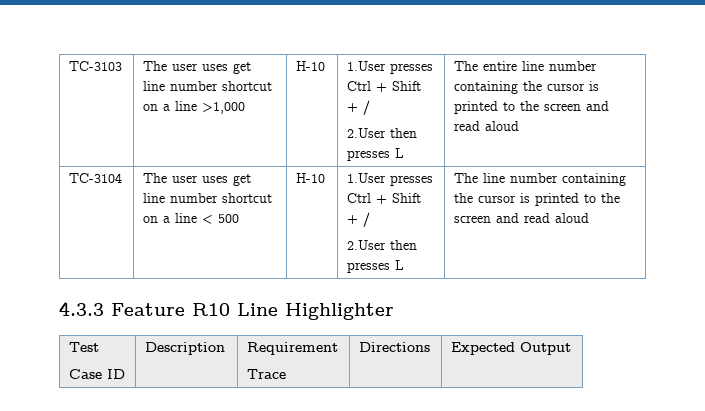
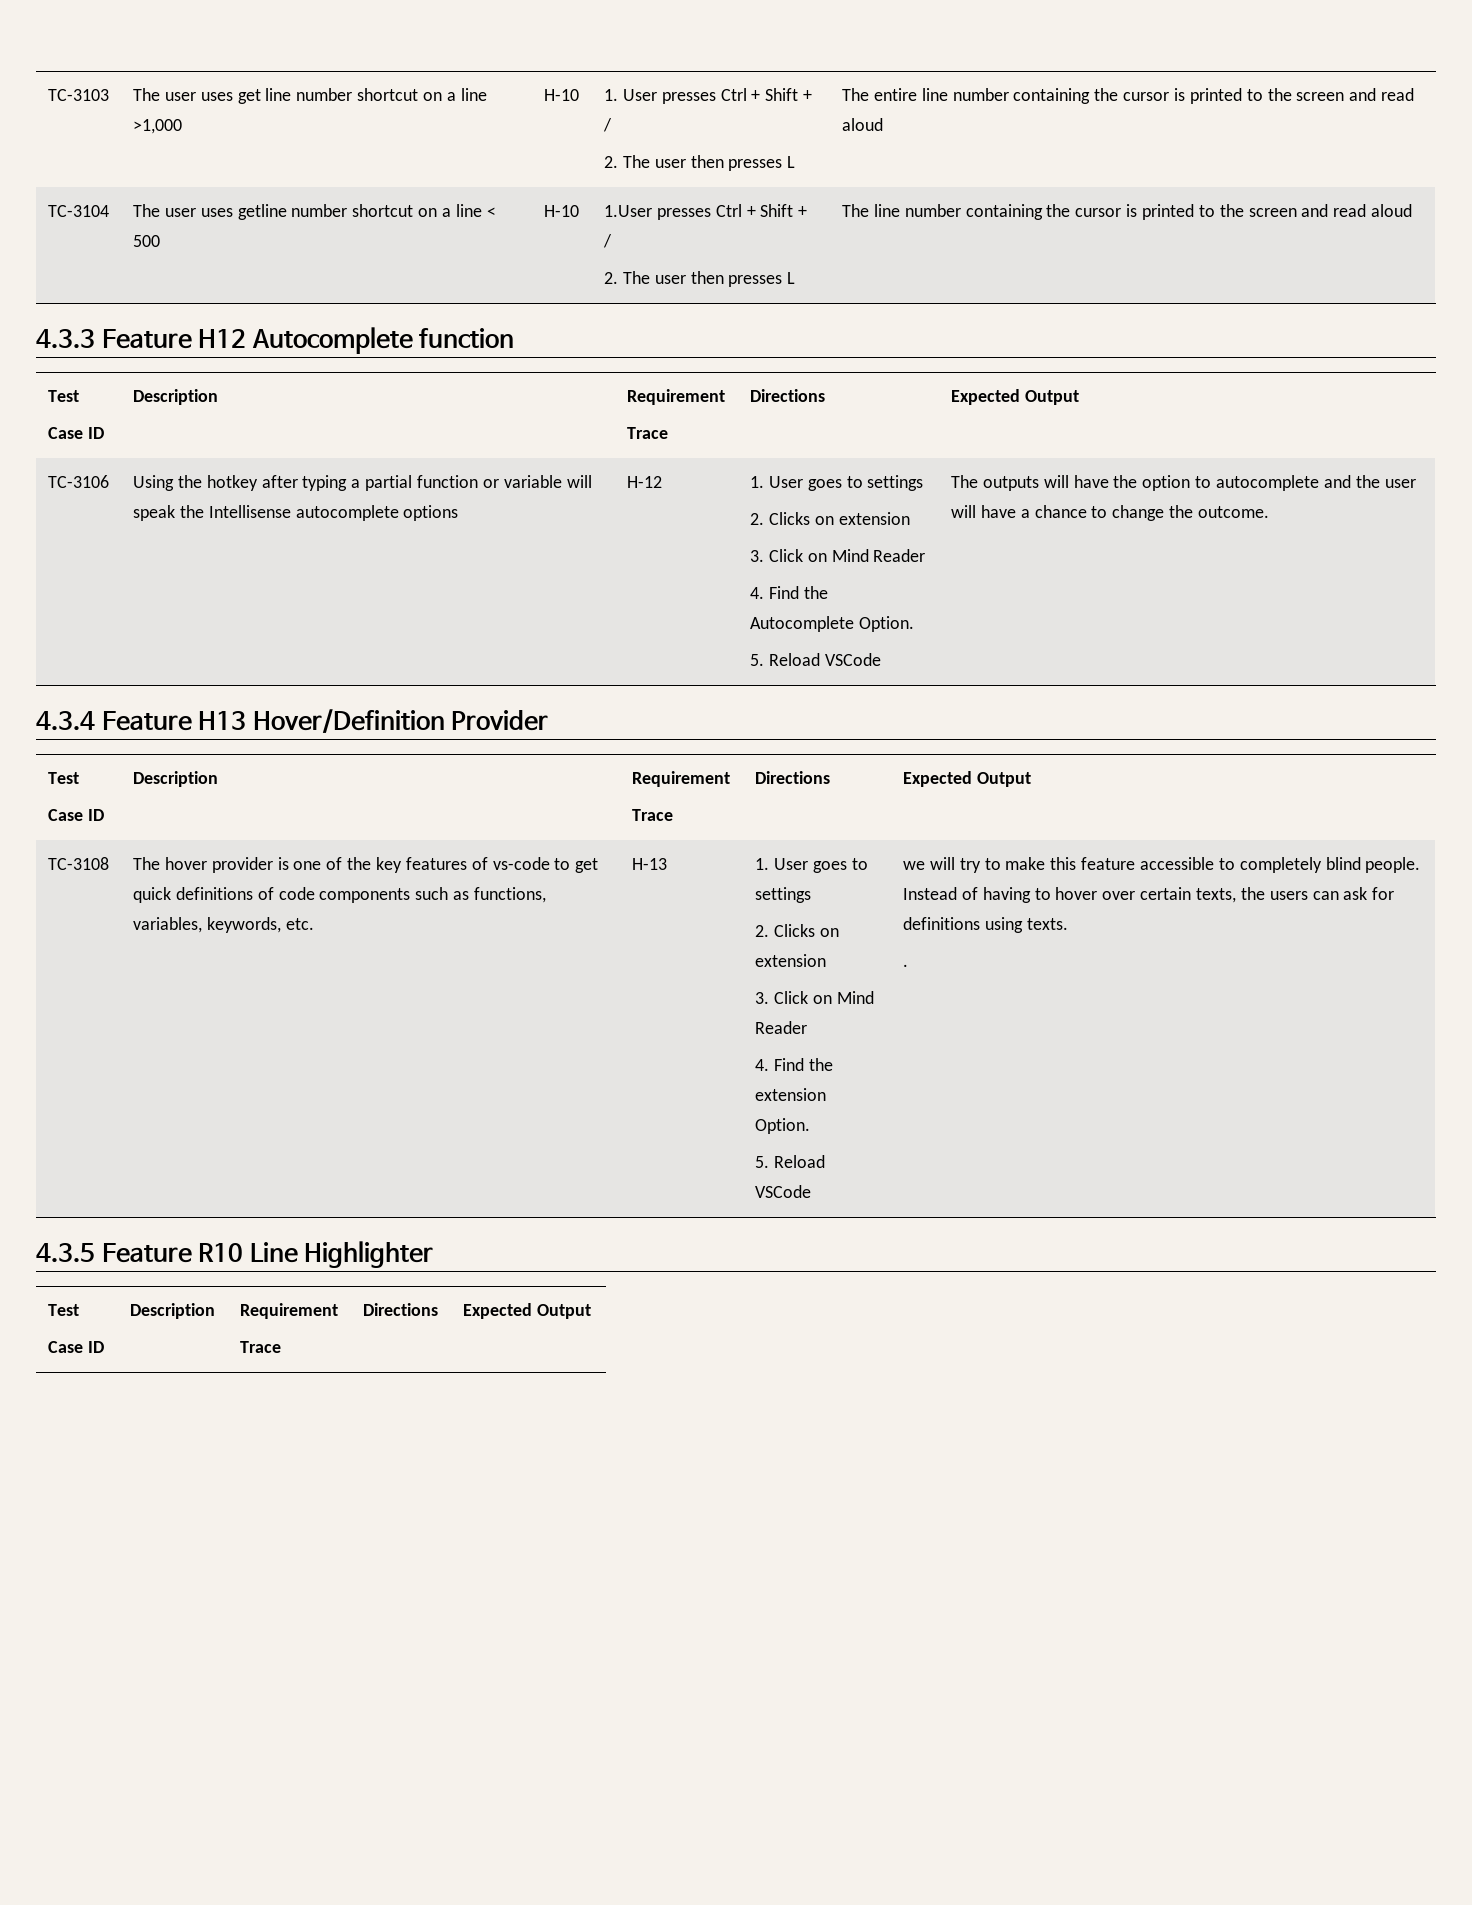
[347,61,434,74] [347,81,422,92] [347,100,371,115] [347,128,387,138] 1.User presses Ctrl + Shift + / // 2.User -> [603,88,813,104] [602,118,612,132] [603,155,686,168] 1. User presses Ctrl + Shift + / // 2. The user
[233,174,252,186] [143,193,166,203] get line -> [237,204,287,220] getline
[347,240,387,250] 2.User -> [603,271,686,284] 2. The user
(185, 309) none -> [198,327,515,354] [47,390,79,402] [47,427,104,439] [132,389,218,405] [626,389,725,405] [626,427,668,439] [749,389,825,402] [950,389,1079,405] [47,475,109,488] [132,475,592,491] [132,505,459,521] [626,476,662,488] [749,475,924,491] [749,512,910,525] [749,549,926,562] [749,586,828,599] [749,616,914,632] [749,653,881,666] [950,475,1416,491] [950,505,1270,521] [36,709,549,733] [47,772,79,784] [47,809,104,821] [132,771,218,787] [631,771,730,787] [631,809,673,821] [754,771,830,784] [902,771,1031,787] [47,857,109,870] [132,857,599,873] [132,887,547,903] [132,917,314,933] [631,858,667,870] [754,858,868,873] [754,887,811,903] [754,924,839,937] [754,954,826,967] [754,991,874,1004] [754,1021,807,1034] [754,1058,833,1071] [754,1088,826,1101] [754,1118,810,1134] [754,1155,825,1168] [754,1185,811,1198] [902,857,1421,873] [902,887,1395,903] [902,917,1068,933] [902,964,908,967] [36,1243,192,1263] H12 Autocomplete function // Test // Case ID | Description | Requirement // Trace | Directions | Expected Output // TC-3106 | Using the hotkey after typing a partial function or variable will speak the Intellisense autocomplete options | H-12 | 1. User goes to settings // 2. Clicks on extension // 3. Click on Mind Reader // 4. Find the Autocomplete Option. // 5. Reload VSCode | The outputs will have the option to autocomplete and the user will have a chance to change the outcome. // 4.3.4 Feature H13 Hover/Definition Provider // Test // Case ID | Description | Requirement // Trace | Directions | Expected Output // TC-3108 | The hover provider is one of the key features of vs-code to get quick definitions of code components such as functions, variables, keywords, etc. | H-13 | 1. User goes to settings // 2. Clicks on extension // 3. Click on Mind Reader // 4. Find the extension Option. // 5. Reload VSCode | we will try to make this feature accessible to completely blind people. Instead of having to hover over certain texts, the users can ask for definitions using texts. // . // 4.3.5 Feature

